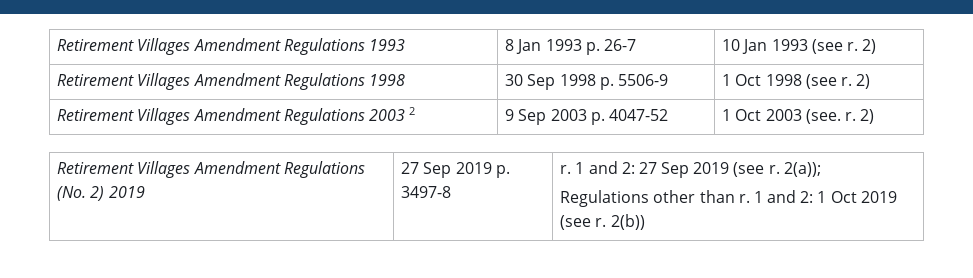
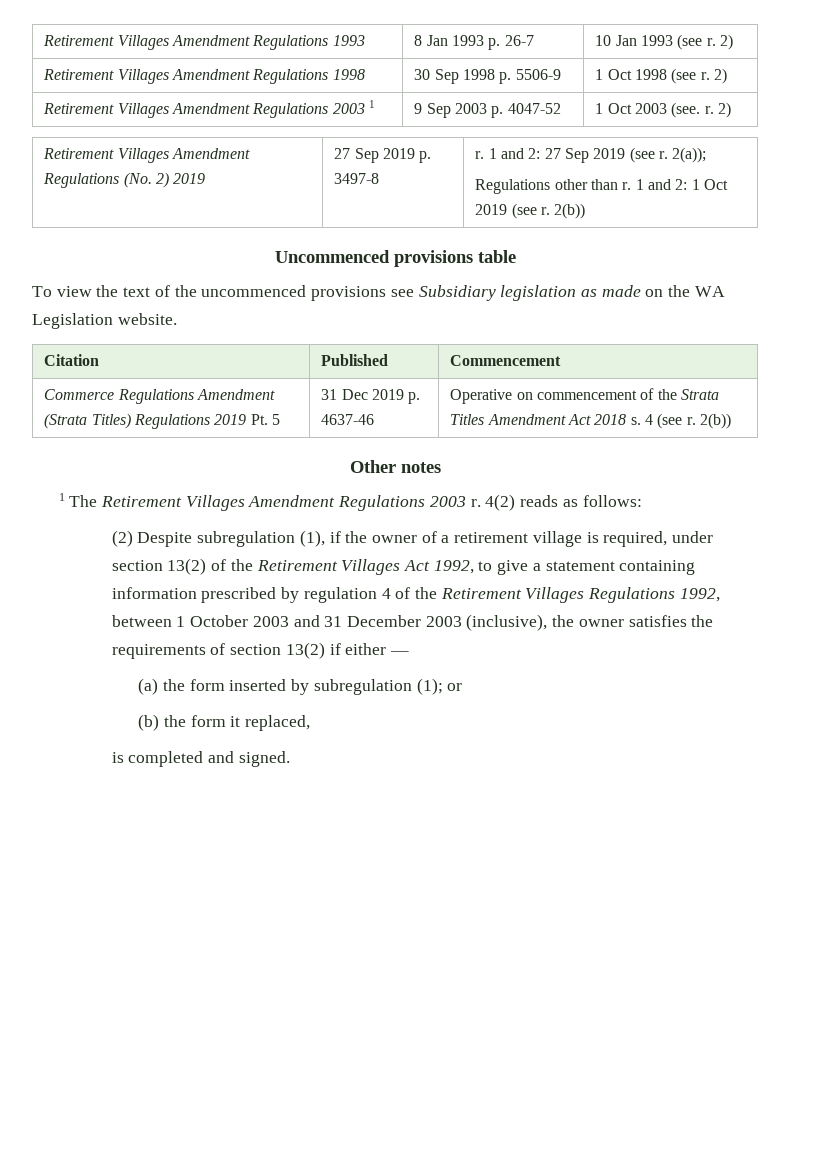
[409,107,416,115] 2 -> [369,100,376,108] 1
(645, 222) none -> [274,250,516,267] [32,285,725,301] [32,313,177,329] [44,354,100,366] [321,354,389,366] [450,355,562,366] [44,389,276,404] [44,413,281,429] [321,389,421,404] [321,414,375,425] [450,388,720,404] [450,413,732,429] [349,460,441,473] [58,493,642,511] [111,530,714,547] [111,558,696,575] [111,587,720,603] [111,614,714,631] [111,642,410,659] [138,678,463,695] [138,714,311,731] [111,751,290,767] // Uncommenced provisions table // To view the text of the uncommenced provisions see Subsidiary legislation as made on the WA Legislation website. // Citation | Published | Commencement // Commerce Regulations Amendment (Strata Titles) Regulations 2019 Pt. 5 | 31 Dec 2019 p. 4637-46 | Operative on commencement of the Strata Titles Amendment Act 2018 s. 4 (see r. 2(b)) // Other notes // 1 The Retirement Villages Amendment Regulations 2003 r. 4(2) reads as follows: // (2) Despite subregulation (1), if the owner of a retirement village is required, under section 13(2) of the Retirement Villages Act 1992, to give a statement containing information prescribed by regulation 4 of the Retirement Villages Regulations 1992, between 1 October 2003 and 31 December 2003 (inclusive), the owner satisfies the requirements of section 13(2) if either — // (a) the form inserted by subregulation (1); or // (b) the form it replaced, // is completed and signed.

